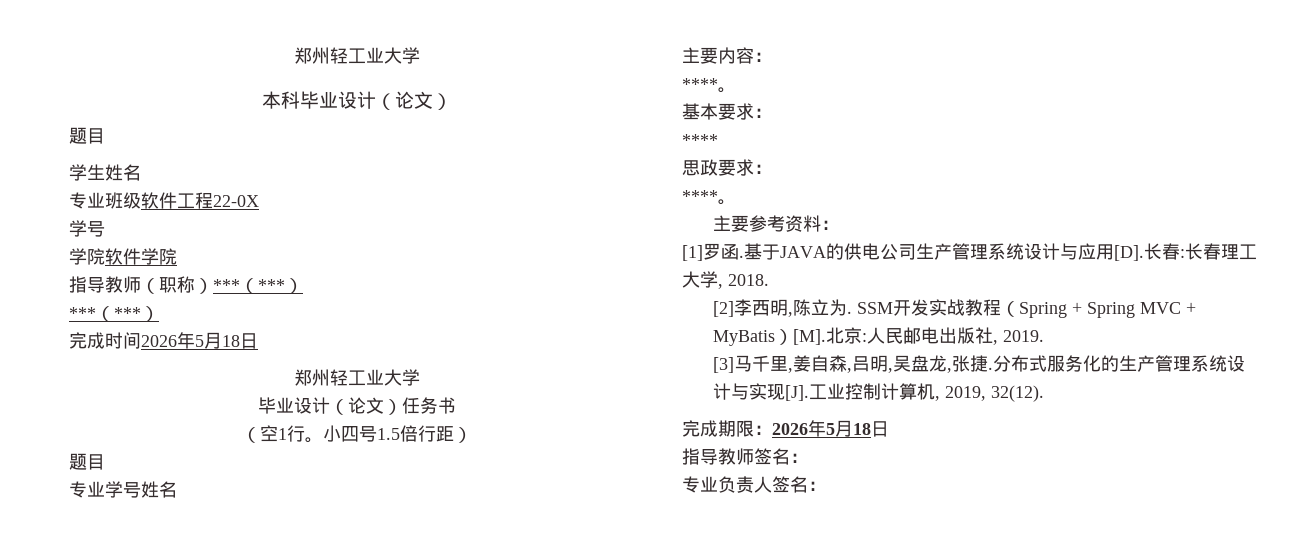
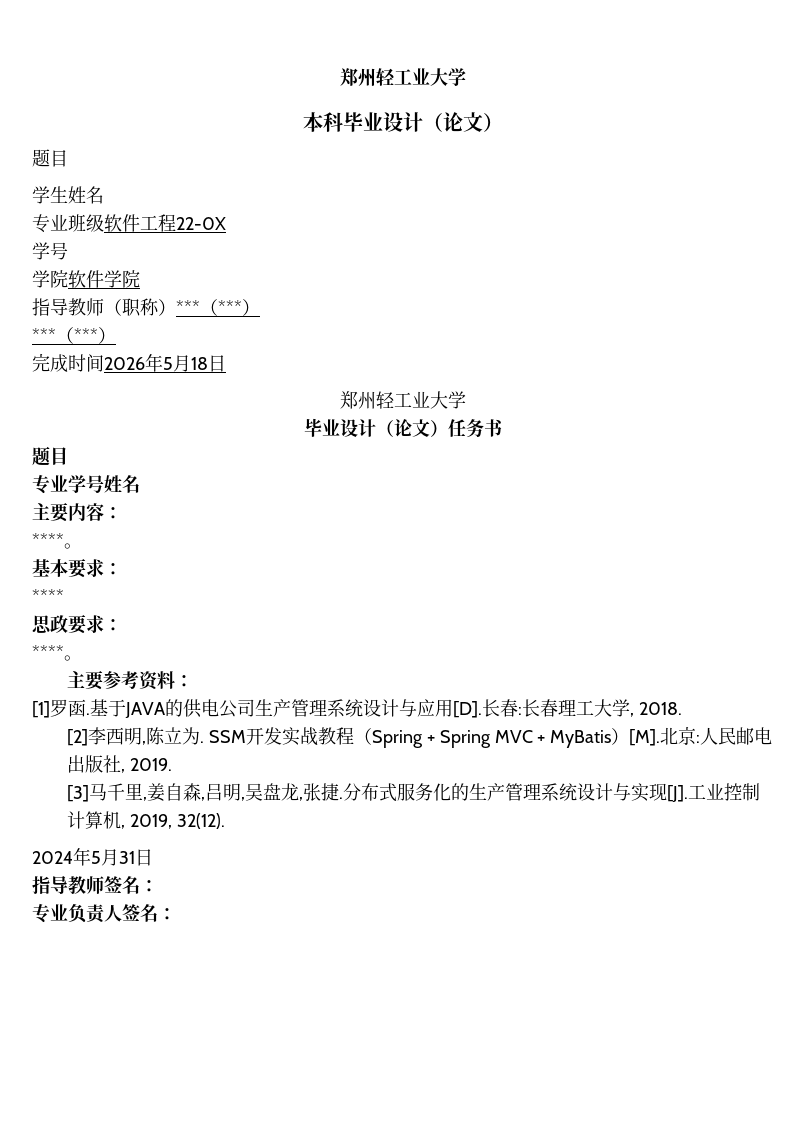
[242,425,472,443] // （空1行。小四号1.5倍行距） -> (503, 428) none
[682,420,871,437] 完成期限：2026年5月18 -> [32,847,135,866] 2024年5月31

